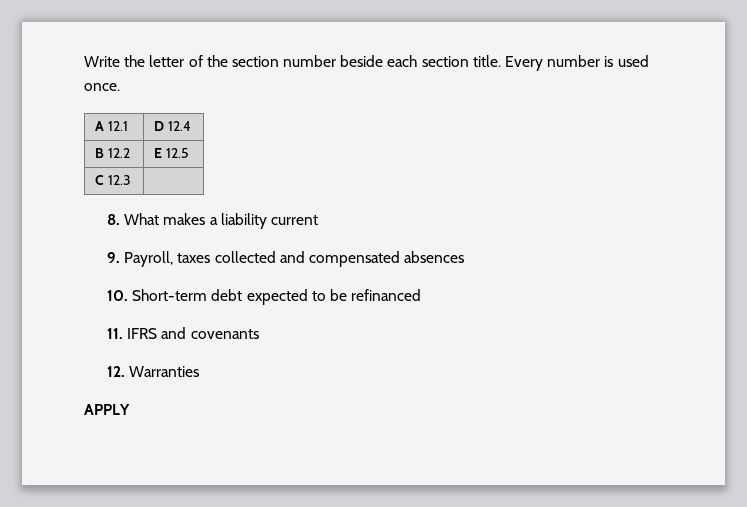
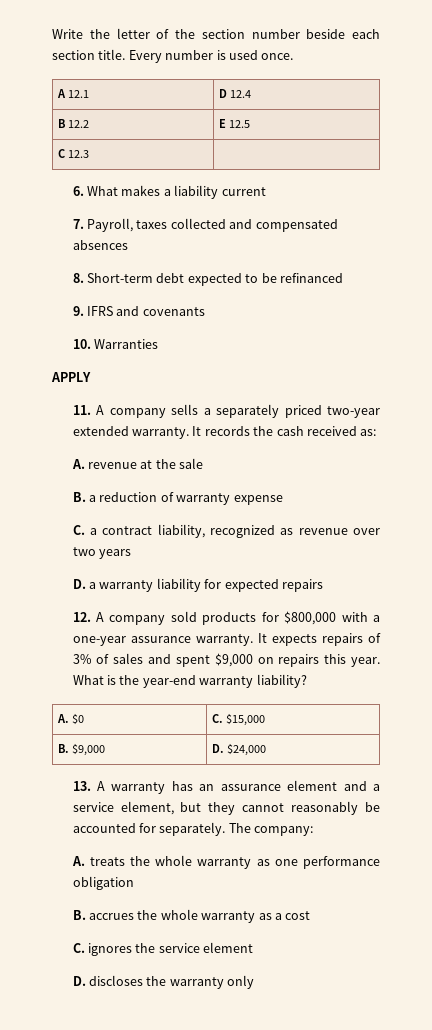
[106,214,120,225] 8. -> [72,186,84,196] 6.
[106,252,120,263] 9. -> [72,219,84,229] 7.
[106,290,128,301] 10. -> [72,273,84,283] 8.
[106,328,123,339] 11. -> [72,306,84,316] 9.
[106,366,125,377] 12. -> [72,339,91,349] 10.
(130, 409) none -> [72,404,380,418] [72,426,377,439] [71,458,204,469] [72,492,283,505] [72,524,380,538] [72,547,132,559] [72,578,323,592] [72,611,380,625] [72,633,382,646] [72,653,380,667] [72,674,307,688] [56,713,84,725] [211,713,265,726] [57,743,105,756] [211,743,266,756] [72,780,380,794] [72,801,380,815] [72,822,314,836] [71,855,380,869] [72,876,134,890] [72,909,311,923] [72,942,254,956] [72,975,255,989] // 11. A company sells a separately priced two-year extended warranty. It records the cash received as: // A. revenue at the sale // B. a reduction of warranty expense // C. a contract liability, recognized as revenue over two years // D. a warranty liability for expected repairs // 12. A company sold products for $800,000 with a one-year assurance warranty. It expects repairs of 3% of sales and spent $9,000 on repairs this year. What is the year-end warranty liability? // A. $0 | C. $15,000 // B. $9,000 | D. $24,000 // 13. A warranty has an assurance element and a service element, but they cannot reasonably be accounted for separately. The company: // A. treats the whole warranty as one performance obligation // B. accrues the whole warranty as a cost // C. ignores the service element // D. discloses the warranty only

